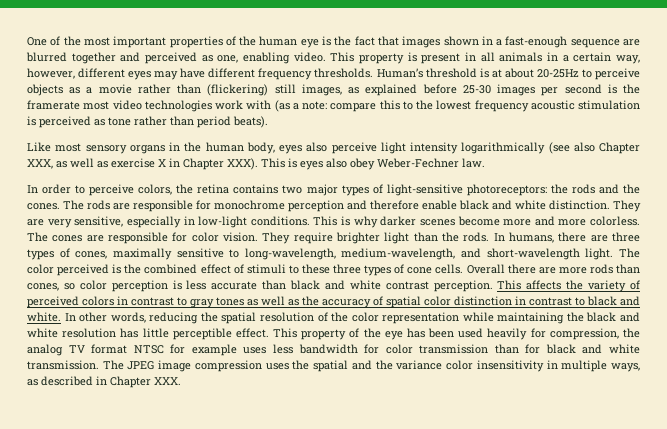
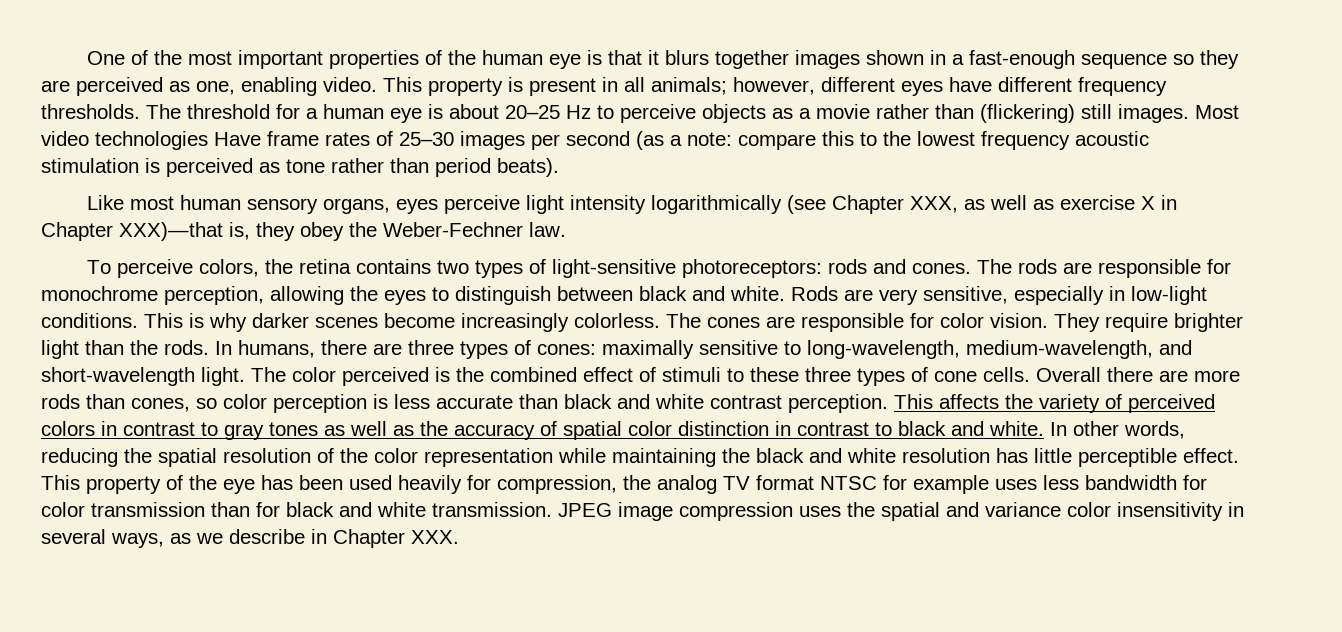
[334,36,399,46] the fact that -> [607,50,789,69] that it blurs together
[623,39,640,46] [26,52,141,64] are blurred together and -> [1172,50,1239,69] [41,80,70,92] so they are
[499,52,640,64] animals in a certain way, -> [651,77,727,95] animals;
[154,71,179,80] may -> (943, 88) none
[376,68,579,78] Human’s threshold is at about 20-25Hz -> [146,104,591,123] The threshold for a human eye is about 20–25 Hz
[301,84,641,96] [27,100,272,112] images, as explained before 25-30 images per second is the framerate most video technologies work with -> [1118,104,1239,123] [41,131,630,150] images. Most video technologies Have frame rates of 25–30 images per second
[85,142,328,154] sensory organs in the human body, eyes also -> [179,195,438,214] human sensory organs, eyes
[573,142,595,152] also -> (826, 204) none
[227,158,375,170] XXX). This is eyes also obey -> [119,222,377,241] XXX)—that is, they obey the
[27,184,86,194] In order to -> [86,260,111,274] To
[306,184,338,196] major -> (469, 267) none
[550,184,568,194] the -> (822, 268) none
[622,184,640,194] the -> (906, 266) none
[288,200,641,212] perception and therefore enable black and white distinction. They -> [164,286,838,305] perception, allowing the eyes to distinguish between black and white. Rods
[503,216,587,226] more and more -> [461,313,569,332] increasingly
[75,251,108,259] cones, -> [537,344,596,355] cones:
[102,360,124,370] The -> (552, 509) none
[375,360,393,370] the -> (979, 509) none
[561,360,608,372] multiple -> [41,529,106,544] several
[41,376,93,386] described -> [196,529,305,544] we describe

